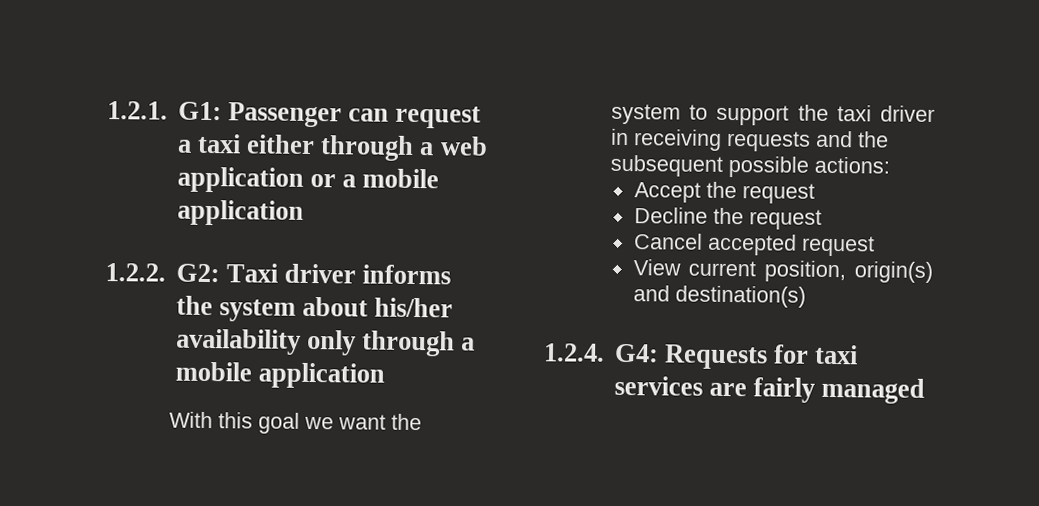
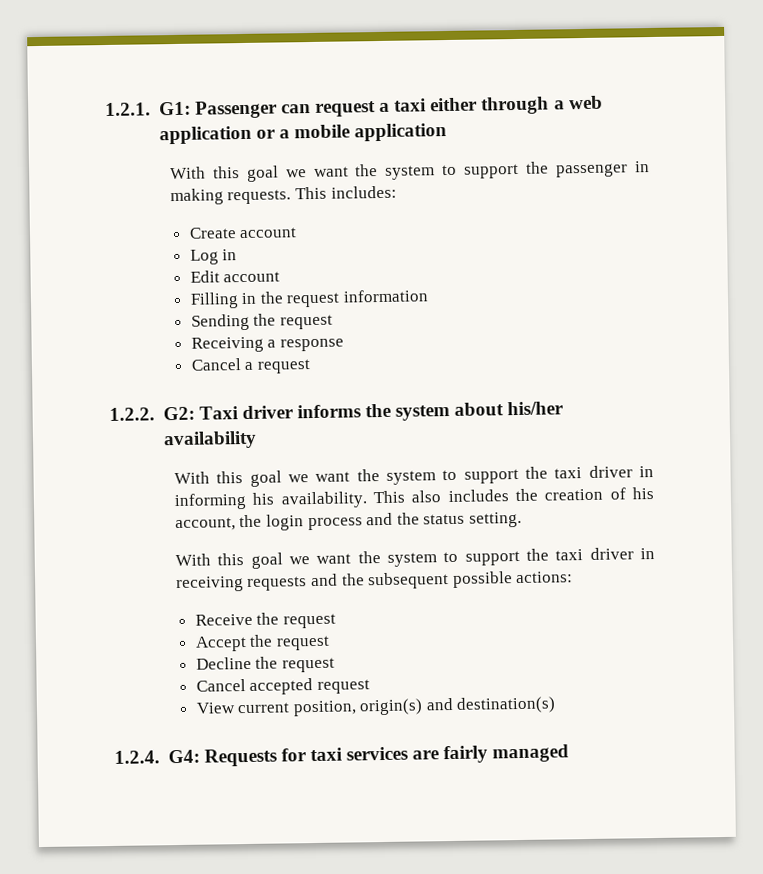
(304, 212) none -> [169,161,650,182] [169,185,397,206] [188,227,298,239] [189,249,238,265] [189,270,281,283] [189,289,429,309] [190,313,333,331] [190,336,344,353] [190,358,311,374] // With this goal we want the system to support the passenger in making requests. This includes: // Create account // Log in // Edit account // Filling in the request information // Sending the request // Receiving a response // Cancel a request
[306,329,476,357] [174,361,385,389] only through a mobile application -> [173,465,654,487] [173,486,655,511] [174,511,522,532] // With this goal we want the system to support the taxi driver in informing his availability. This also includes the creation of his account, the login process and the status setting.
(890, 165) none -> [194,612,336,629] // Receive the request

